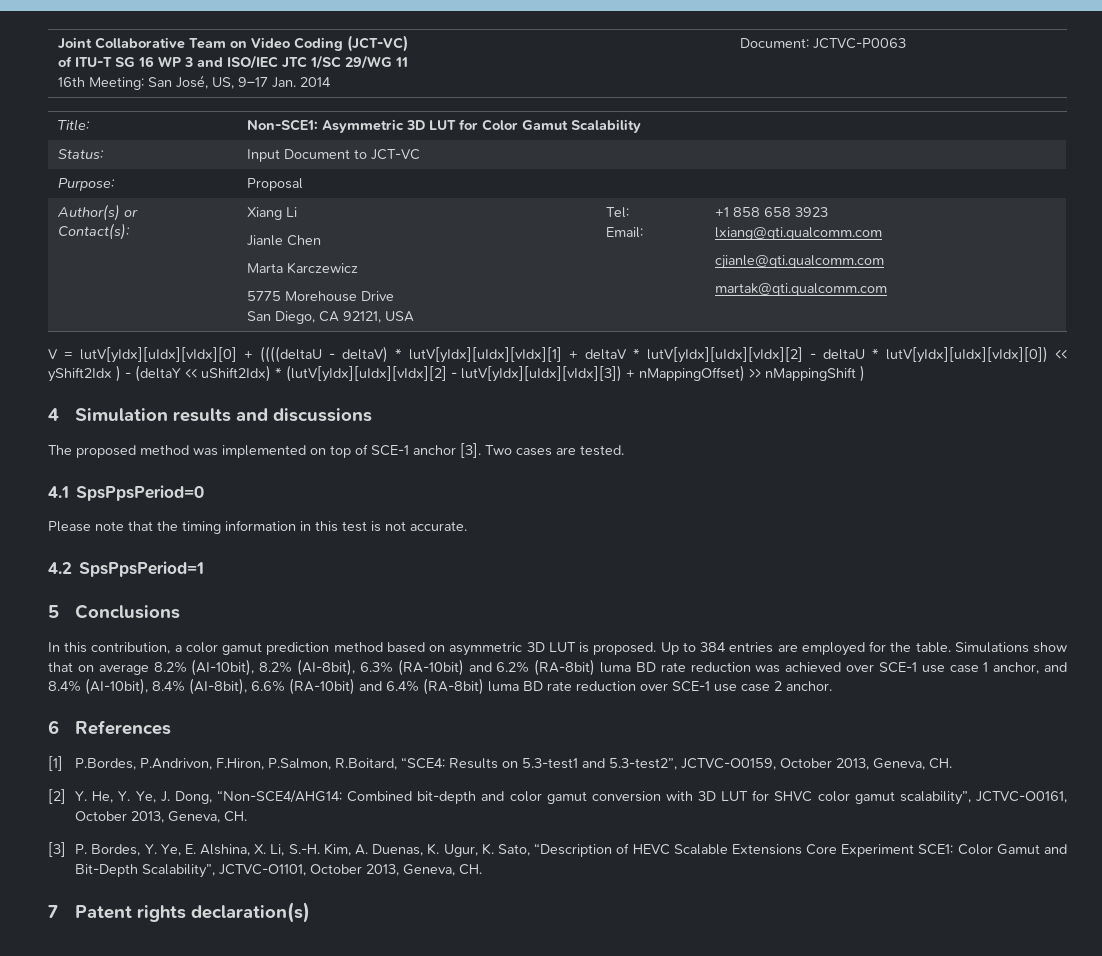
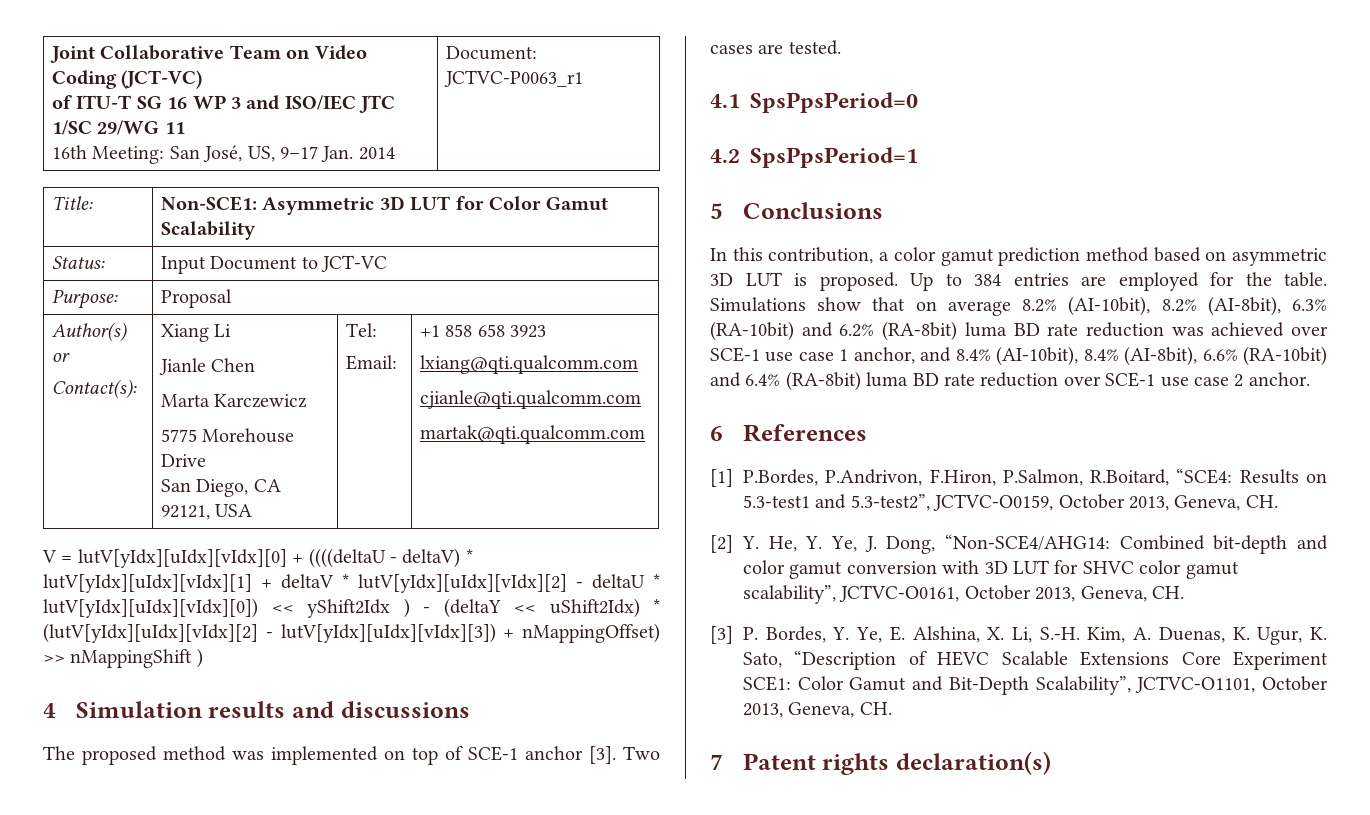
[813,38,907,49] JCTVC-P0063 -> [444,70,584,87] JCTVC-P0063_r1
[48,520,467,534] // Please note that the timing information in this test is not accurate. -> (918, 102) none

